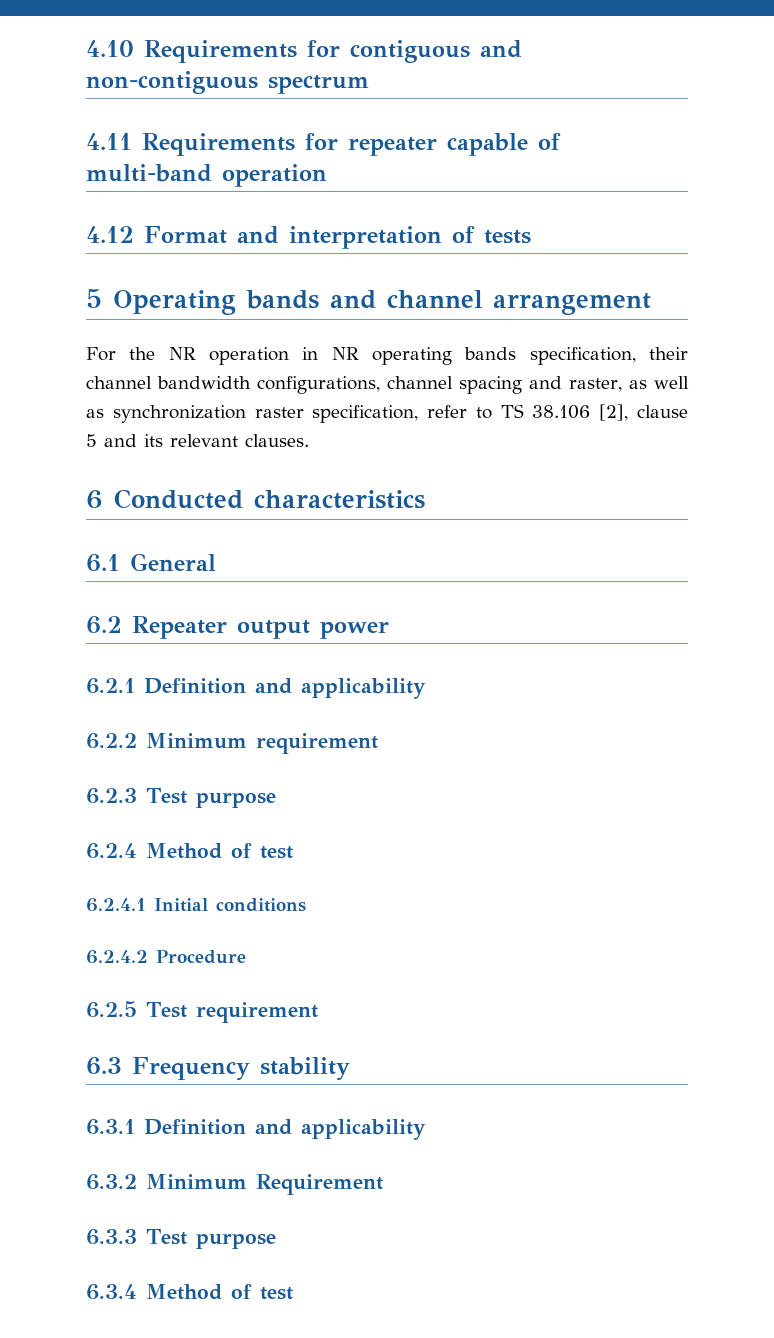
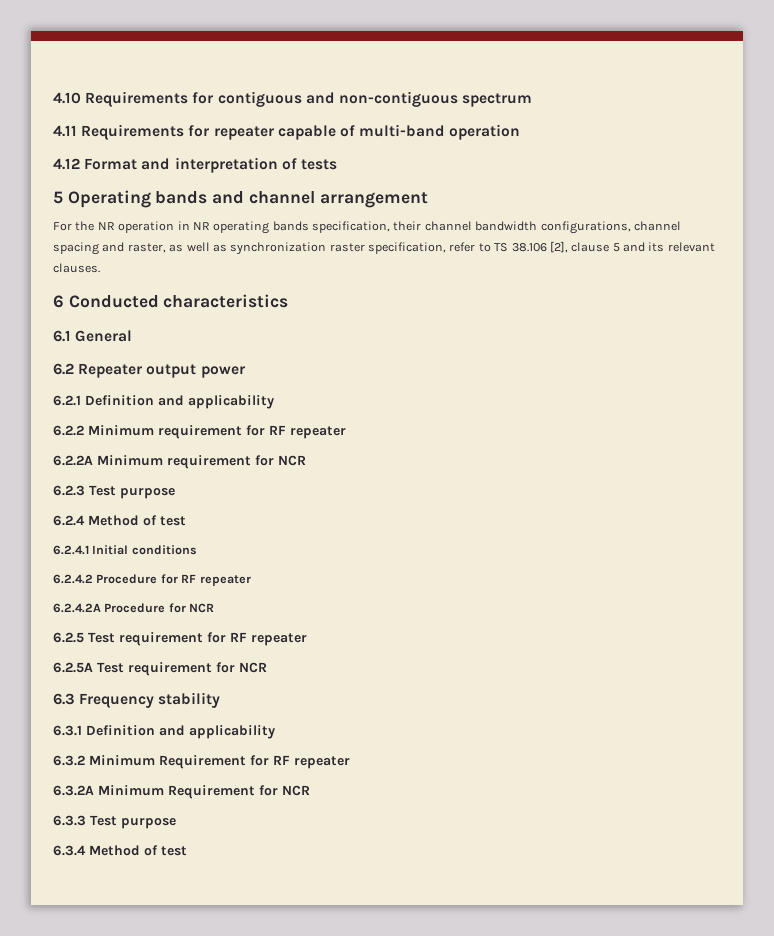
(378, 743) none -> [246,425,346,439] [53,455,306,469] for RF repeater // 6.2.2A Minimum requirement for NCR
[86,1001,318,1023] // 6.2.5 Test requirement -> [160,574,251,586] [53,603,215,613] [53,632,307,646] [53,662,267,676] for RF repeater // 6.2.4.2A Procedure for NCR // 6.2.5 Test requirement for RF repeater // 6.2.5A Test requirement for NCR
(383, 1184) none -> [250,755,350,769] [53,785,310,799] for RF repeater // 6.3.2A Minimum Requirement for NCR

